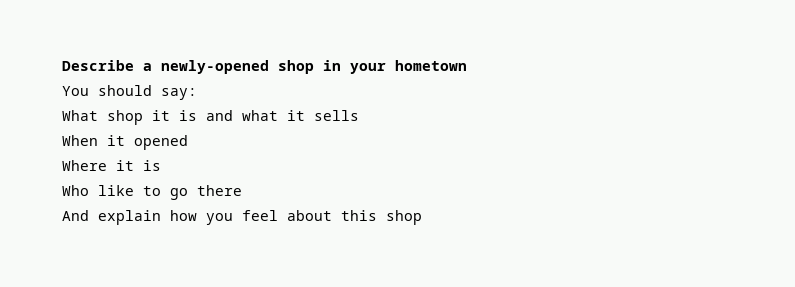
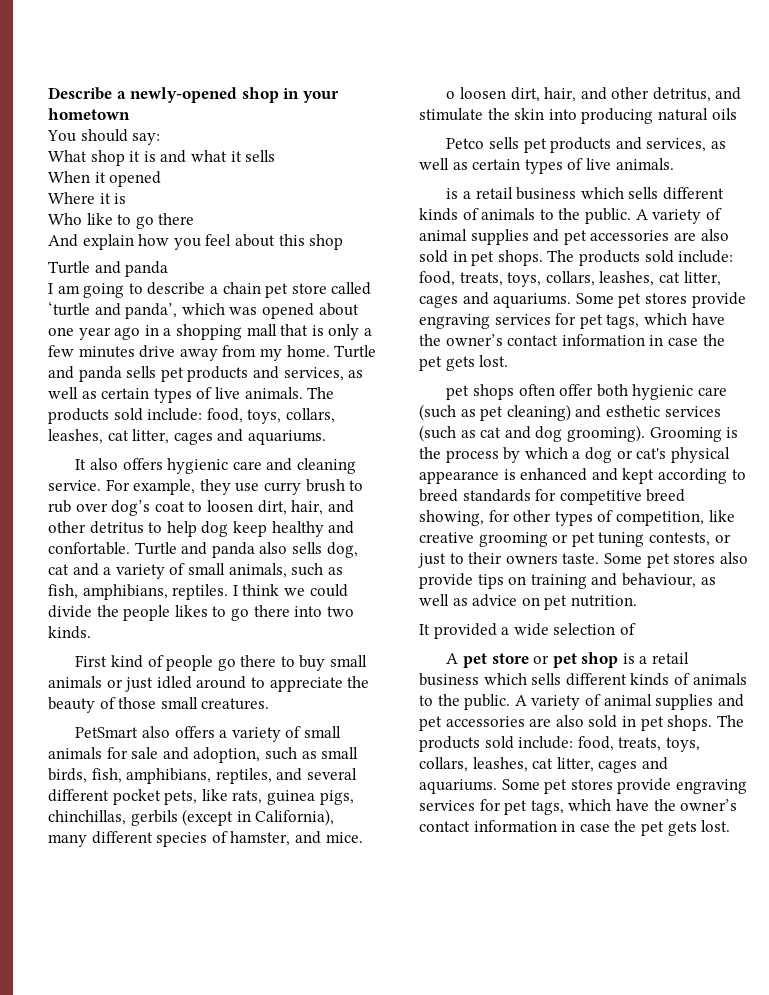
(422, 217) none -> [48,261,169,277] [48,282,372,298] [48,301,359,319] [48,324,372,340] [48,345,377,361] [48,366,364,382] [48,387,335,403] [48,408,335,424] [48,429,326,445] [75,458,356,474] [48,479,364,495] [48,500,354,516] [48,521,355,537] [48,542,358,558] [48,563,343,579] [48,584,348,600] [48,605,354,621] [48,626,91,639] [75,655,368,671] [48,676,370,692] [48,697,270,713] [75,726,341,742] [48,747,359,763] [48,768,357,784] [48,789,354,805] [48,809,335,826] [48,831,363,847] [446,87,742,102] [419,108,737,124] [446,137,726,153] [419,158,674,174] [446,187,724,200] [419,208,722,224] [419,229,729,245] [419,250,734,266] [419,271,721,287] [419,292,746,308] [419,313,725,329] [419,334,725,346] [419,355,509,371] [446,384,727,400] [419,404,721,421] [419,425,739,442] [419,447,730,463] [419,468,746,484] [419,489,686,505] [419,510,735,526] [419,532,731,547] [418,552,748,568] [419,573,716,589] [419,594,637,610] [419,623,636,639] [446,652,690,668] [419,673,747,686] [419,694,744,710] [419,715,744,731] [419,736,700,752] [419,757,668,773] [419,778,747,794] [419,799,738,815] [419,820,731,836] // Turtle and panda // I am going to describe a chain pet store called ‘turtle and panda’, which was opened about one year ago in a shopping mall that is only a few minutes drive away from my home. Turtle and panda sells pet products and services, as well as certain types of live animals. The products sold include: food, toys, collars, leashes, cat litter, cages and aquariums. // It also offers hygienic care and cleaning service. For example, they use curry brush to rub over dog’s coat to loosen dirt, hair, and other detritus to help dog keep healthy and confortable. Turtle and panda also sells dog, cat and a variety of small animals, such as fish, amphibians, reptiles. I think we could divide the people likes to go there into two kinds. // First kind of people go there to buy small animals or just idled around to appreciate the beauty of those small creatures. // PetSmart also offers a variety of small animals for sale and adoption, such as small birds, fish, amphibians, reptiles, and several different pocket pets, like rats, guinea pigs, chinchillas, gerbils (except in California), many different species of hamster, and mice. // o loosen dirt, hair, and other detritus, and stimulate the skin into producing natural oils // Petco sells pet products and services, as well as certain types of live animals. // is a retail business which sells different kinds of animals to the public. A variety of animal supplies and pet accessories are also sold in pet shops. The products sold include: food, treats, toys, collars, leashes, cat litter, cages and aquariums. Some pet stores provide engraving services for pet tags, which have the owner’s contact information in case the pet gets lost. // pet shops often offer both hygienic care (such as pet cleaning) and esthetic services (such as cat and dog grooming). Grooming is the process by which a dog or cat's physical appearance is enhanced and kept according to breed standards for competitive breed showing, for other types of competition, like creative grooming or pet tuning contests, or just to their owners taste. Some pet stores also provide tips on training and behaviour, as well as advice on pet nutrition. // It provided a wide selection of // A pet store or pet shop is a retail business which sells different kinds of animals to the public. A variety of animal supplies and pet accessories are also sold in pet shops. The products sold include: food, treats, toys, collars, leashes, cat litter, cages and aquariums. Some pet stores provide engraving services for pet tags, which have the owner’s contact information in case the pet gets lost.

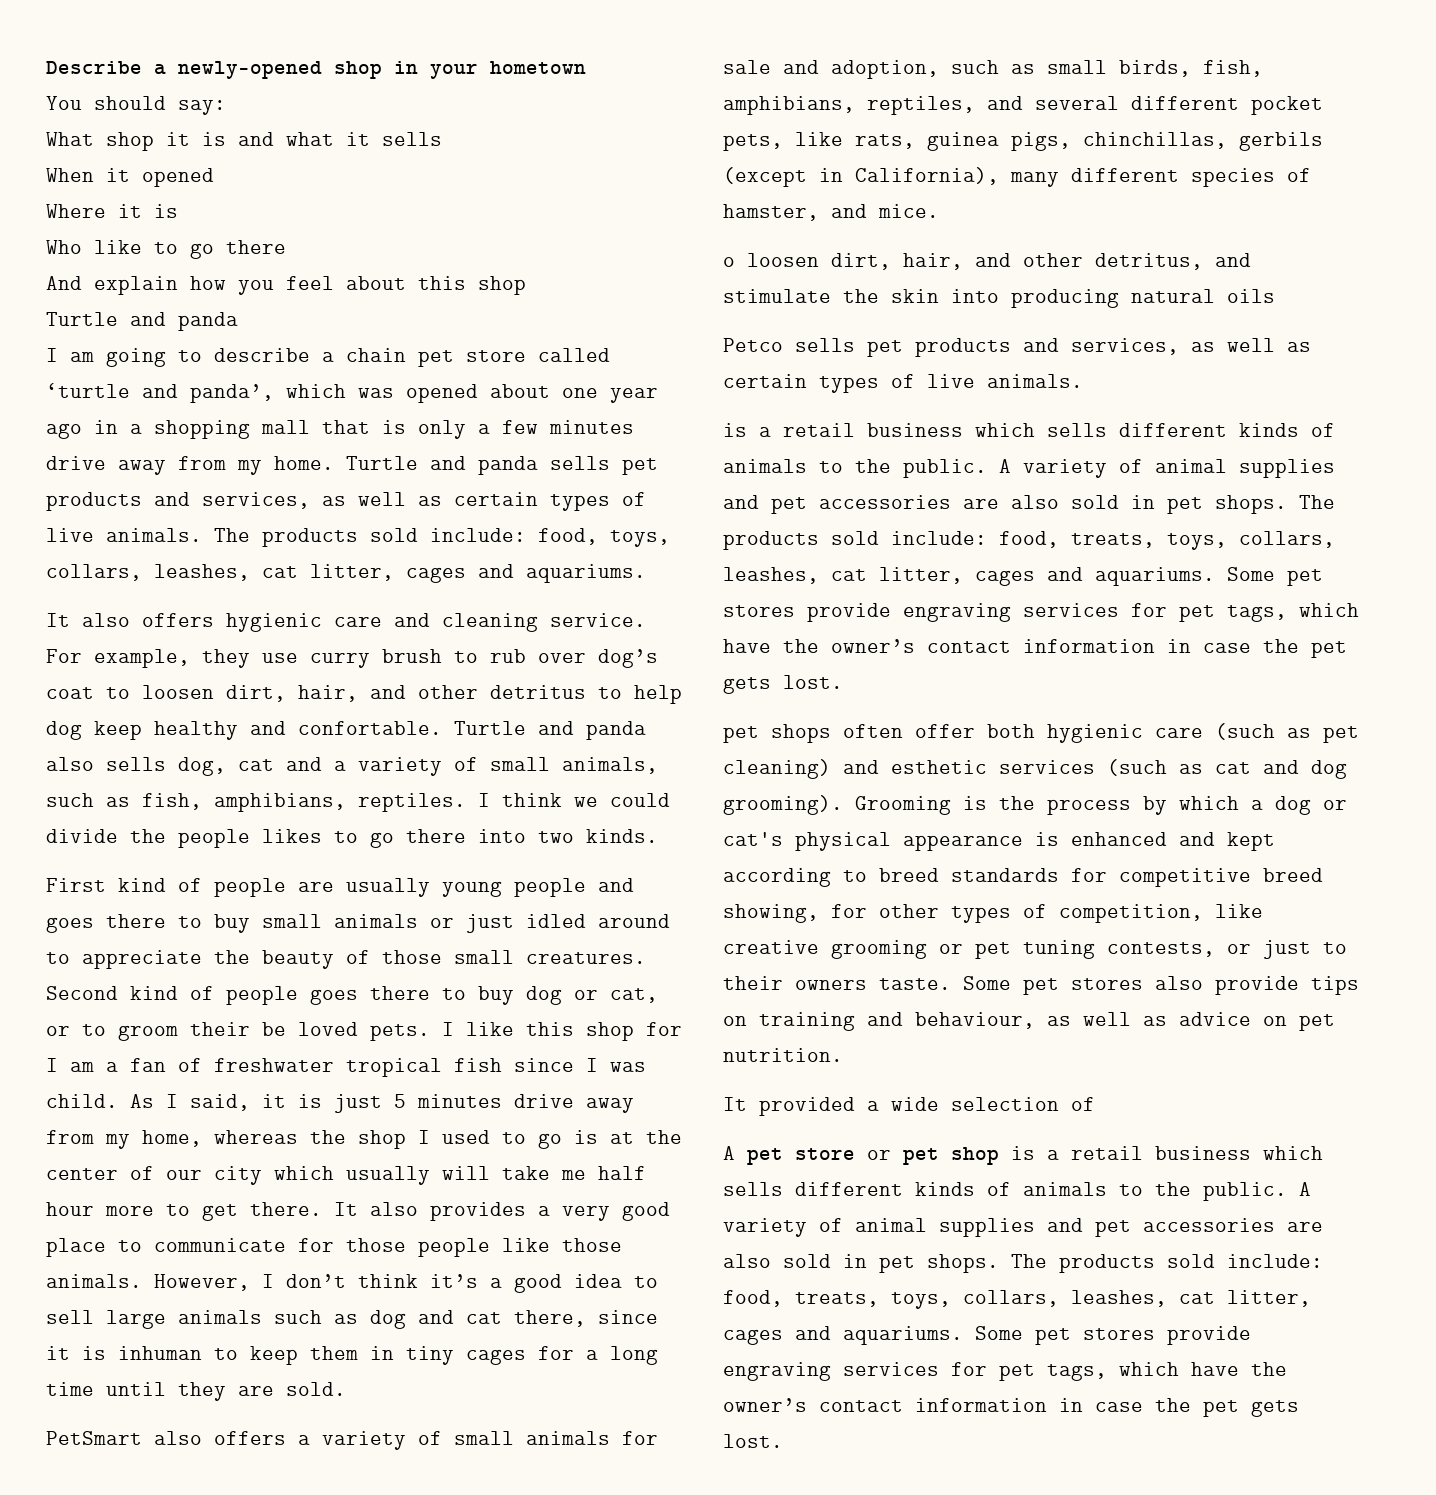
[217,658,236,671] go -> [298,878,634,897] [46,917,94,933] are usually young people and goes
(270, 704) none -> [46,986,658,1005] [46,1022,682,1041] [46,1058,646,1077] [46,1094,634,1113] [46,1130,682,1149] [46,1166,646,1185] [46,1202,670,1221] [46,1238,622,1257] [46,1274,658,1293] [46,1310,658,1329] [46,1346,658,1365] [46,1382,346,1401] Second kind of people goes there to buy dog or cat, or to groom their be loved pets. I like this shop for I am a fan of freshwater tropical fish since I was child. As I said, it is just 5 minutes drive away from my home, whereas the shop I used to go is at the center of our city which usually will take me half hour more to get there. It also provides a very good place to communicate for those people like those animals. However, I don’t think it’s a good idea to sell large animals such as dog and cat there, since it is inhuman to keep them in tiny cages for a long time until they are sold.

